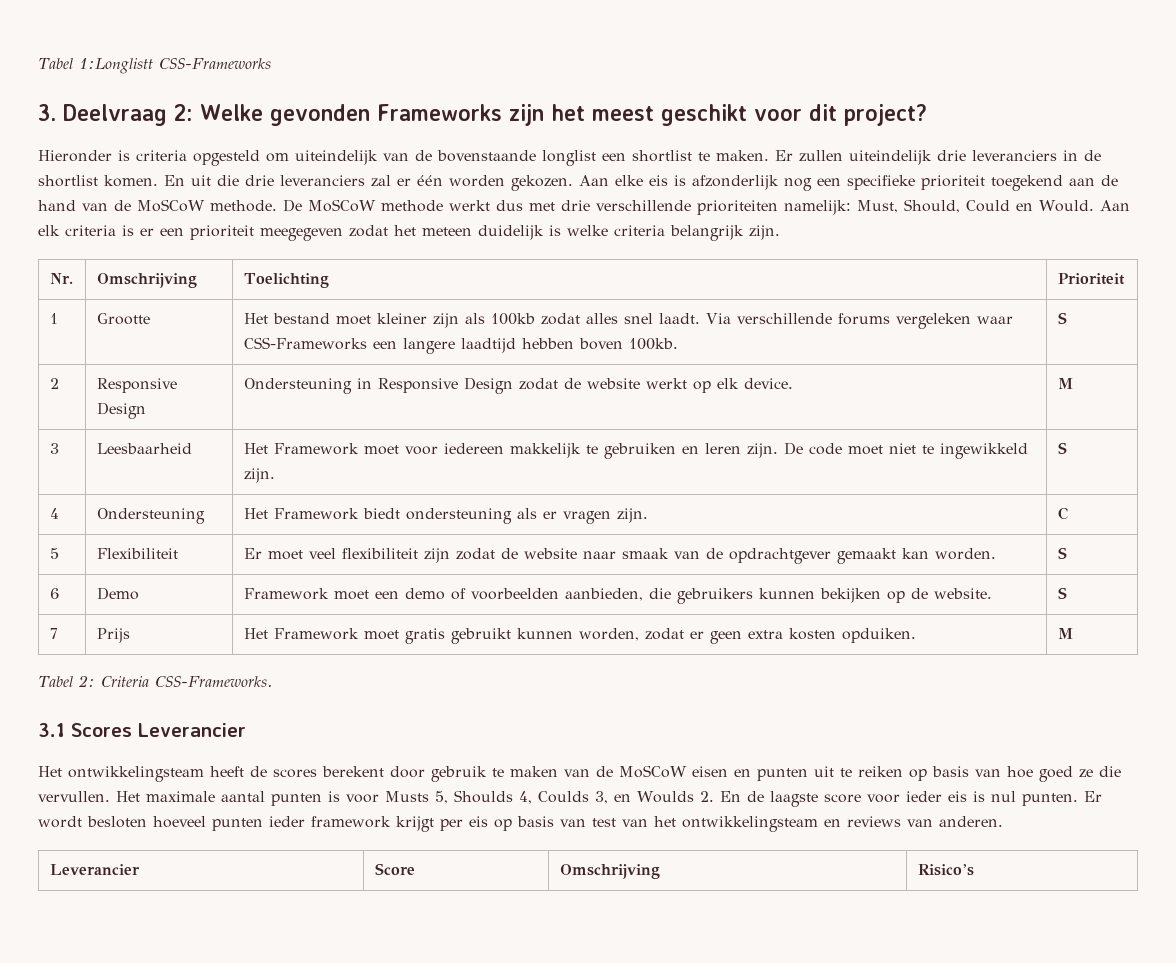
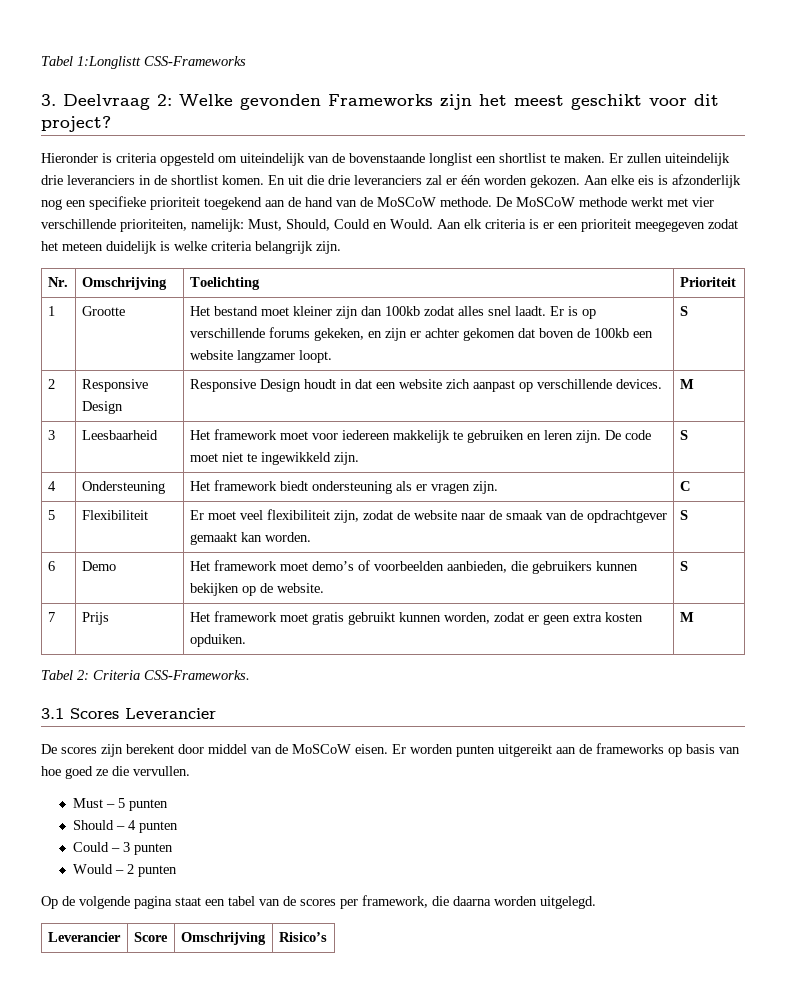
[496,200,778,215] dus met drie verschillende prioriteiten -> [667,197,714,207] [41,219,187,232] met vier verschillende prioriteiten,
[464,313,485,324] als -> [360,306,382,316] dan
[705,313,1013,329] [243,337,678,354] [1057,312,1067,324] [49,378,59,389] [96,378,177,393] [96,402,146,419] [243,377,793,394] Via verschillende forums vergeleken waar CSS-Frameworks een langere laadtijd hebben boven 100kb. | S // 2 | Responsive Design | Ondersteuning in Responsive Design zodat de website werkt op elk device. -> [549,306,596,319] [189,327,653,341] [189,350,332,363] [679,306,688,316] [47,379,55,389] [81,379,148,392] [81,401,123,414] [189,379,662,392] Er is op verschillende forums gekeken, en zijn er achter gekomen dat boven de 100kb een website langzamer loopt. | S // 2 | Responsive Design | Responsive Design houdt in dat een website zich aanpast op verschillende devices.
[273,443,359,455] Framework -> [213,429,277,440] framework
[273,508,359,520] Framework -> [213,480,277,491] framework
[423,548,450,563] zijn -> [333,510,359,523] zijn,
(616, 555) none -> [488,510,502,520] de
[243,588,445,600] Framework moet een demo -> [189,560,354,571] Het framework moet demo’s
[273,628,359,640] Framework -> [213,611,277,622] framework
[38,765,903,782] Het ontwikkelingsteam heeft de scores berekent door gebruik te maken van de MoSCoW eisen en punten uit te reiken -> [41,743,664,757] De scores zijn berekent door middel van de MoSCoW eisen. Er worden punten uitgereikt aan de frameworks
[116,790,1102,807] [38,816,1003,832] Het maximale aantal punten is voor Musts 5, Shoulds 4, Coulds 3, en Woulds 2. En de laagste score voor ieder eis is nul punten. Er wordt besloten hoeveel punten ieder framework krijgt per eis op basis van test van het ontwikkelingsteam en reviews van anderen. -> [72,798,168,811] [72,820,178,833] [72,842,173,855] [72,864,177,877] [41,895,596,909] // Must – 5 punten // Should – 4 punten // Could – 3 punten // Would – 2 punten // Op de volgende pagina staat een tabel van de scores per framework, die daarna worden uitgelegd.

